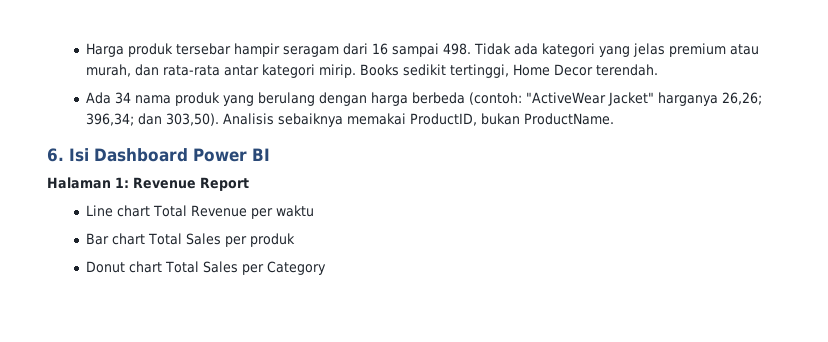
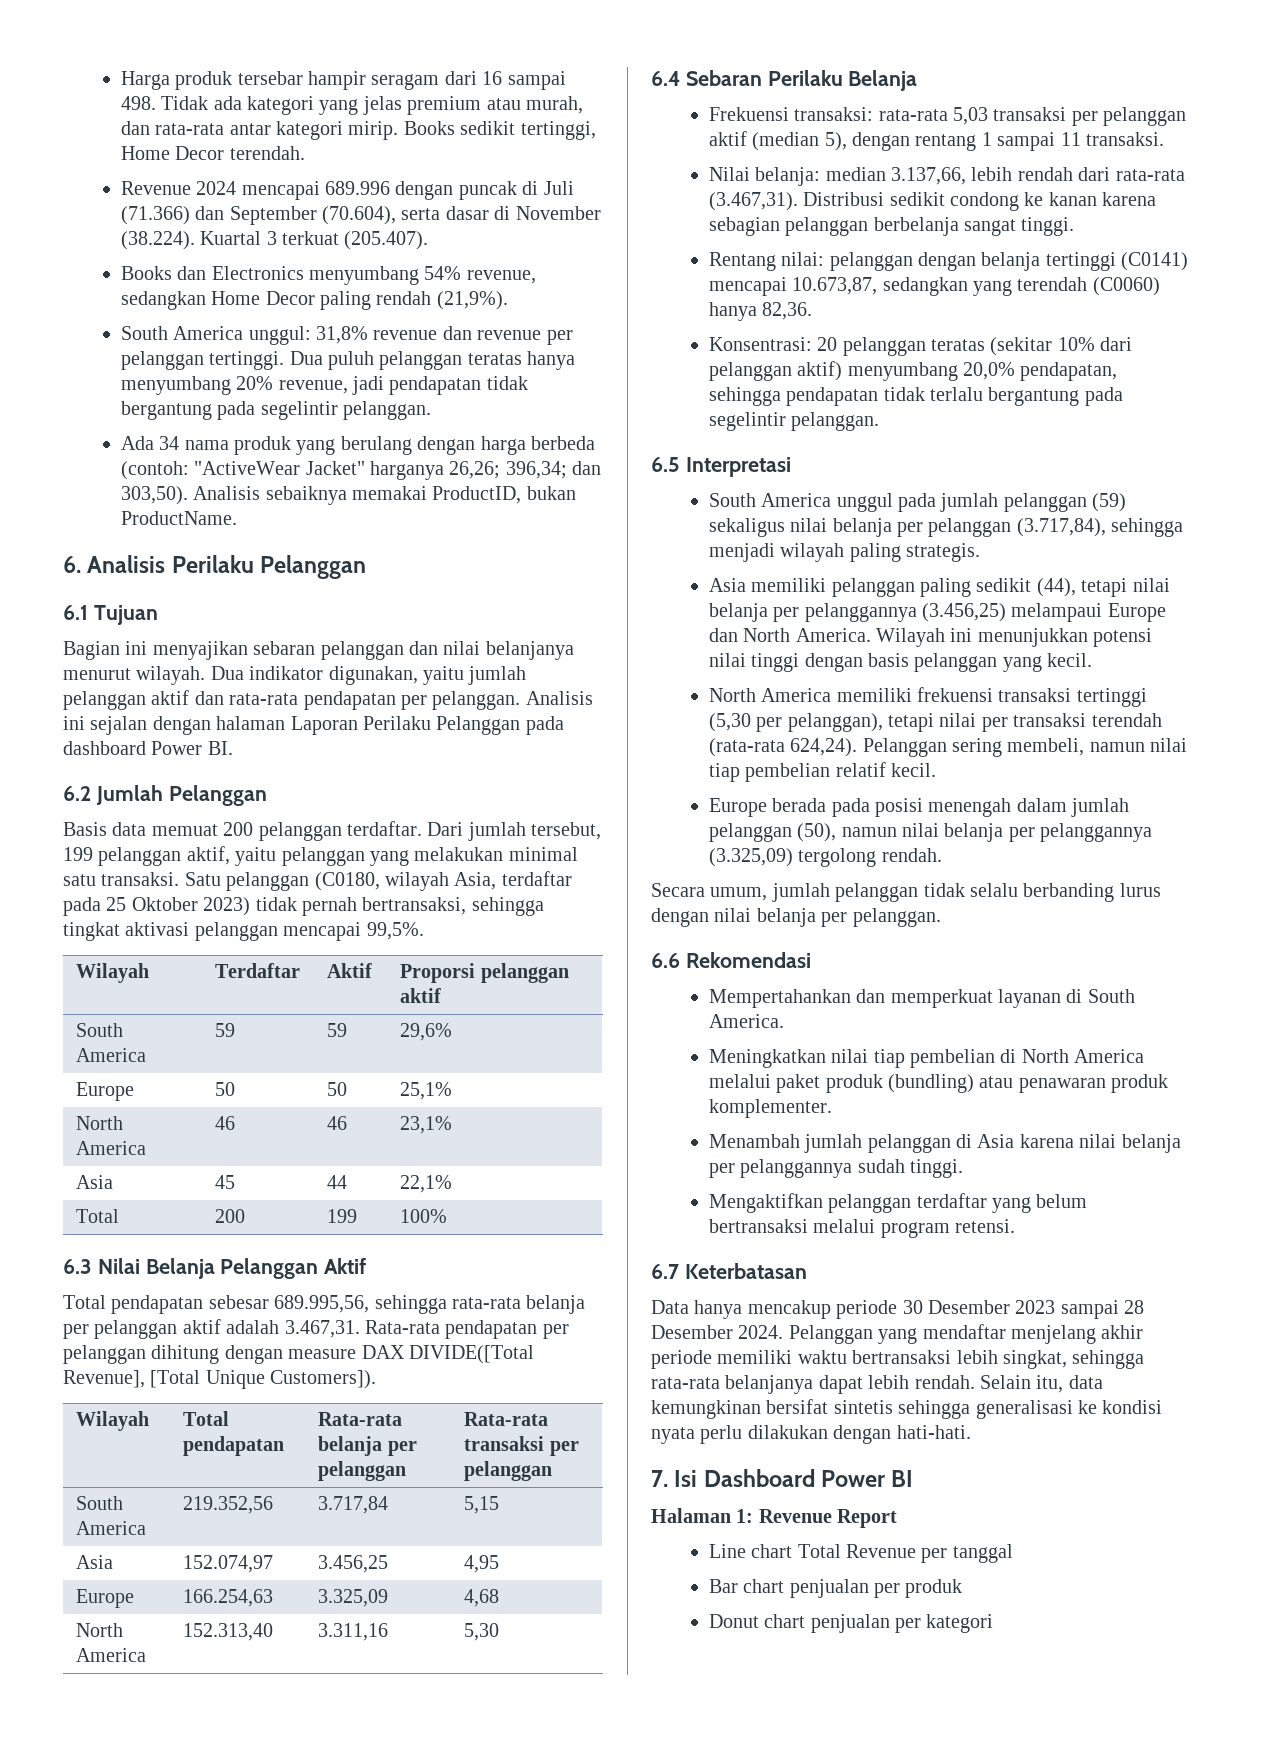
(658, 70) none -> [120,181,574,200] [120,206,601,225] [120,231,429,250] [120,266,536,285] [120,291,508,310] [120,326,573,345] [120,351,576,370] [120,376,528,395] [120,401,432,420] // Revenue 2024 mencapai 689.996 dengan puncak di Juli (71.366) dan September (70.604), serta dasar di November (38.224). Kuartal 3 terkuat (205.407). // Books dan Electronics menyumbang 54% revenue, sedangkan Home Decor paling rendah (21,9%). // South America unggul: 31,8% revenue dan revenue per pelanggan tertinggi. Dua puluh pelanggan teratas hanya menyumbang 20% revenue, jadi pendapatan tidak bergantung pada segelintir pelanggan.
(64, 155) none -> [87,555,367,579] [63,605,158,625] [63,641,574,660] [63,666,527,685] [63,690,593,710] [63,716,564,735] [63,741,233,755] [63,785,267,806] [63,821,602,841] [63,846,578,866] [63,871,572,891] [63,897,544,916] [63,922,424,941] [76,963,150,983] [215,963,301,978] [327,963,373,978] [400,963,569,983] [400,988,442,1003] [76,1023,124,1037] [76,1048,147,1062] [215,1023,236,1037] [327,1023,348,1037] [400,1023,453,1041] [76,1082,135,1101] [215,1082,236,1096] [327,1082,348,1096] [400,1082,453,1100] [76,1116,124,1130] [76,1141,147,1155] [215,1116,236,1130] [327,1116,348,1130] [400,1116,453,1134] [76,1175,114,1189] [215,1175,236,1189] [327,1175,348,1189] [400,1175,453,1193] [76,1209,120,1223] [215,1209,246,1223] [327,1209,358,1223] [400,1209,448,1223] [63,1258,367,1279] [63,1295,586,1314] [63,1319,569,1339] [63,1345,534,1364] [63,1370,377,1389] [76,1411,150,1431] [183,1411,230,1426] [183,1436,285,1456] [318,1412,403,1426] [318,1436,417,1456] [318,1461,407,1481] [464,1412,549,1426] [464,1436,579,1456] [464,1461,553,1481] [76,1496,124,1510] [76,1521,147,1535] [183,1496,274,1514] [318,1496,389,1514] [464,1496,500,1514] [76,1555,114,1569] [183,1555,274,1573] [318,1555,389,1573] [464,1555,500,1573] [76,1589,135,1608] [183,1589,274,1607] [318,1589,389,1607] [464,1589,500,1607] [76,1623,124,1637] [76,1648,147,1662] [183,1623,274,1641] [318,1623,389,1641] [464,1623,500,1641] [651,70,918,91] [708,107,1187,126] [708,131,1165,151] [708,167,1185,186] [708,192,1157,211] [708,217,1075,236] [708,252,1189,271] [708,277,1160,296] [708,302,813,321] [708,337,1133,356] [708,361,1118,381] [708,387,1123,406] [708,412,880,431] [651,457,791,477] [708,493,1127,512] [708,518,1184,537] [708,543,981,562] [708,578,1170,597] [708,603,1166,622] [708,628,1153,647] [708,653,1093,672] [708,687,1147,707] [708,713,1162,732] [708,738,1188,757] [708,762,937,782] [708,798,1130,817] [708,823,1153,842] [708,848,942,867] [651,883,1161,902] [651,908,941,927] [651,952,811,968] [708,989,1135,1008] [708,1014,784,1028] [708,1049,1145,1068] [708,1074,1169,1093] [708,1099,832,1118] [708,1134,1181,1153] [708,1159,964,1178] [708,1193,1088,1213] [708,1219,1016,1238] [651,1263,807,1279] [651,1300,1145,1319] [651,1324,1144,1344] [651,1350,1145,1369] [651,1375,1103,1394] [651,1399,1163,1419] [651,1425,971,1444] [651,1470,668,1487] Analisis Perilaku Pelanggan // 6.1 Tujuan // Bagian ini menyajikan sebaran pelanggan dan nilai belanjanya menurut wilayah. Dua indikator digunakan, yaitu jumlah pelanggan aktif dan rata-rata pendapatan per pelanggan. Analisis ini sejalan dengan halaman Laporan Perilaku Pelanggan pada dashboard Power BI. // 6.2 Jumlah Pelanggan // Basis data memuat 200 pelanggan terdaftar. Dari jumlah tersebut, 199 pelanggan aktif, yaitu pelanggan yang melakukan minimal satu transaksi. Satu pelanggan (C0180, wilayah Asia, terdaftar pada 25 Oktober 2023) tidak pernah bertransaksi, sehingga tingkat aktivasi pelanggan mencapai 99,5%. // Wilayah | Terdaftar | Aktif | Proporsi pelanggan aktif // South America | 59 | 59 | 29,6% // Europe | 50 | 50 | 25,1% // North America | 46 | 46 | 23,1% // Asia | 45 | 44 | 22,1% // Total | 200 | 199 | 100% // 6.3 Nilai Belanja Pelanggan Aktif // Total pendapatan sebesar 689.995,56, sehingga rata-rata belanja per pelanggan aktif adalah 3.467,31. Rata-rata pendapatan per pelanggan dihitung dengan measure DAX DIVIDE([Total Revenue], [Total Unique Customers]). // Wilayah | Total pendapatan | Rata-rata belanja per pelanggan | Rata-rata transaksi per pelanggan // South America | 219.352,56 | 3.717,84 | 5,15 // Asia | 152.074,97 | 3.456,25 | 4,95 // Europe | 166.254,63 | 3.325,09 | 4,68 // North America | 152.313,40 | 3.311,16 | 5,30 // 6.4 Sebaran Perilaku Belanja // Frekuensi transaksi: rata-rata 5,03 transaksi per pelanggan aktif (median 5), dengan rentang 1 sampai 11 transaksi. // Nilai belanja: median 3.137,66, lebih rendah dari rata-rata (3.467,31). Distribusi sedikit condong ke kanan karena sebagian pelanggan berbelanja sangat tinggi. // Rentang nilai: pelanggan dengan belanja tertinggi (C0141) mencapai 10.673,87, sedangkan yang terendah (C0060) hanya 82,36. // Konsentrasi: 20 pelanggan teratas (sekitar 10% dari pelanggan aktif) menyumbang 20,0% pendapatan, sehingga pendapatan tidak terlalu bergantung pada segelintir pelanggan. // 6.5 Interpretasi // South America unggul pada jumlah pelanggan (59) sekaligus nilai belanja per pelanggan (3.717,84), sehingga menjadi wilayah paling strategis. // Asia memiliki pelanggan paling sedikit (44), tetapi nilai belanja per pelanggannya (3.456,25) melampaui Europe dan North America. Wilayah ini menunjukkan potensi nilai tinggi dengan basis pelanggan yang kecil. // North America memiliki frekuensi transaksi tertinggi (5,30 per pelanggan), tetapi nilai per transaksi terendah (rata-rata 624,24). Pelanggan sering membeli, namun nilai tiap pembelian relatif kecil. // Europe berada pada posisi menengah dalam jumlah pelanggan (50), namun nilai belanja per pelanggannya (3.325,09) tergolong rendah. // Secara umum, jumlah pelanggan tidak selalu berbanding lurus dengan nilai belanja per pelanggan. // 6.6 Rekomendasi // Mempertahankan dan memperkuat layanan di South America. // Meningkatkan nilai tiap pembelian di North America melalui paket produk (bundling) atau penawaran produk komplementer. // Menambah jumlah pelanggan di Asia karena nilai belanja per pelanggannya sudah tinggi. // Mengaktifkan pelanggan terdaftar yang belum bertransaksi melalui program retensi. // 6.7 Keterbatasan // Data hanya mencakup periode 30 Desember 2023 sampai 28 Desember 2024. Pelanggan yang mendaftar menjelang akhir periode memiliki waktu bertransaksi lebih singkat, sehingga rata-rata belanjanya dapat lebih rendah. Selain itu, data kemungkinan bersifat sintetis sehingga generalisasi ke kondisi nyata perlu dilakukan dengan hati-hati. // 7.
[275,205,314,217] waktu -> [952,1544,1013,1563] tanggal
[147,233,221,245] Total Sales -> [789,1579,869,1598] penjualan
[164,261,326,275] Total Sales per Category -> [810,1614,994,1633] penjualan per kategori

